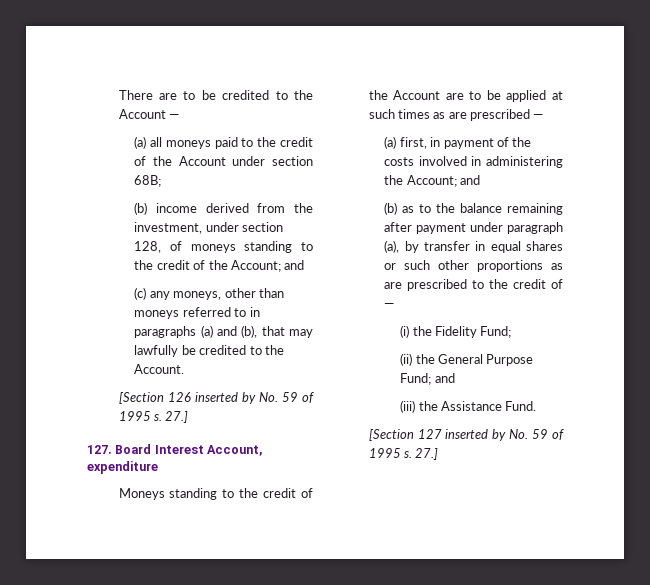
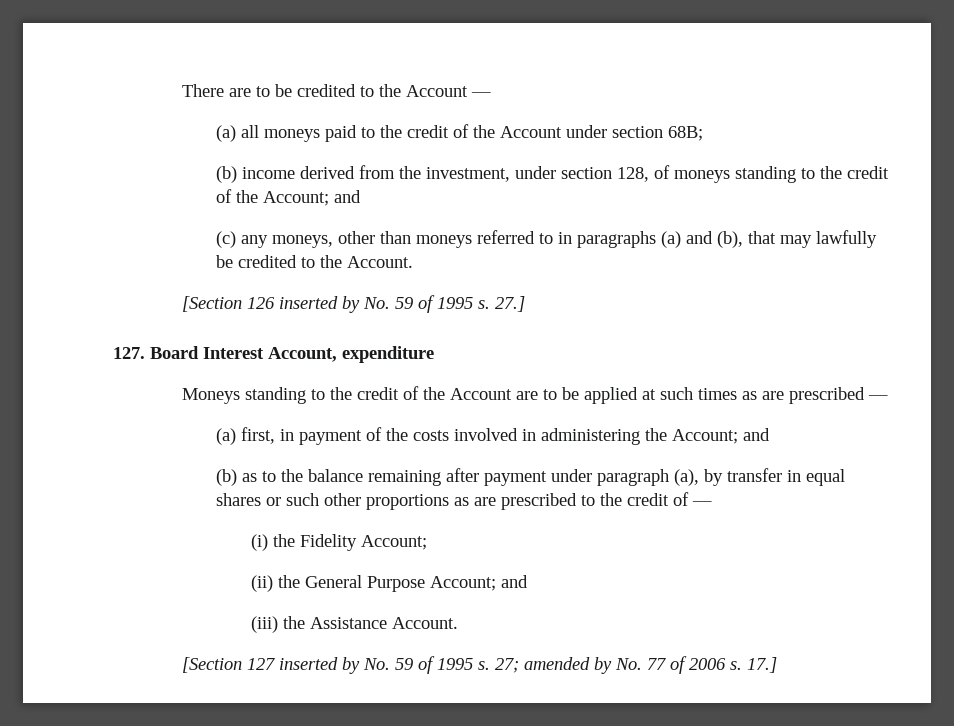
[480,326,512,338] Fund; -> [360,535,427,550] Account;
[400,373,432,385] Fund; -> [429,576,496,591] Account;
[505,401,537,411] Fund. -> [391,617,458,629] Account.
[415,448,439,460] 27.] -> [494,656,777,674] 27; amended by No. 77 of 2006 s. 17.]

